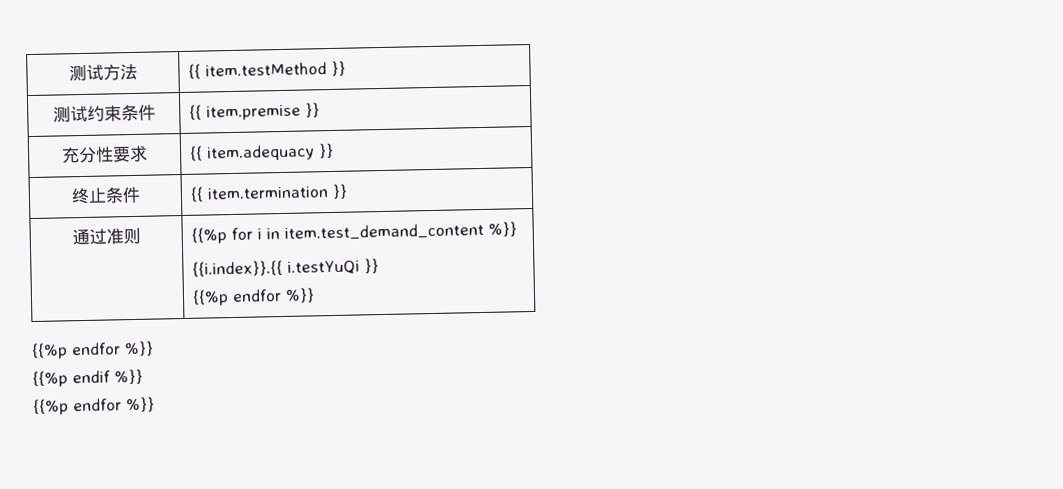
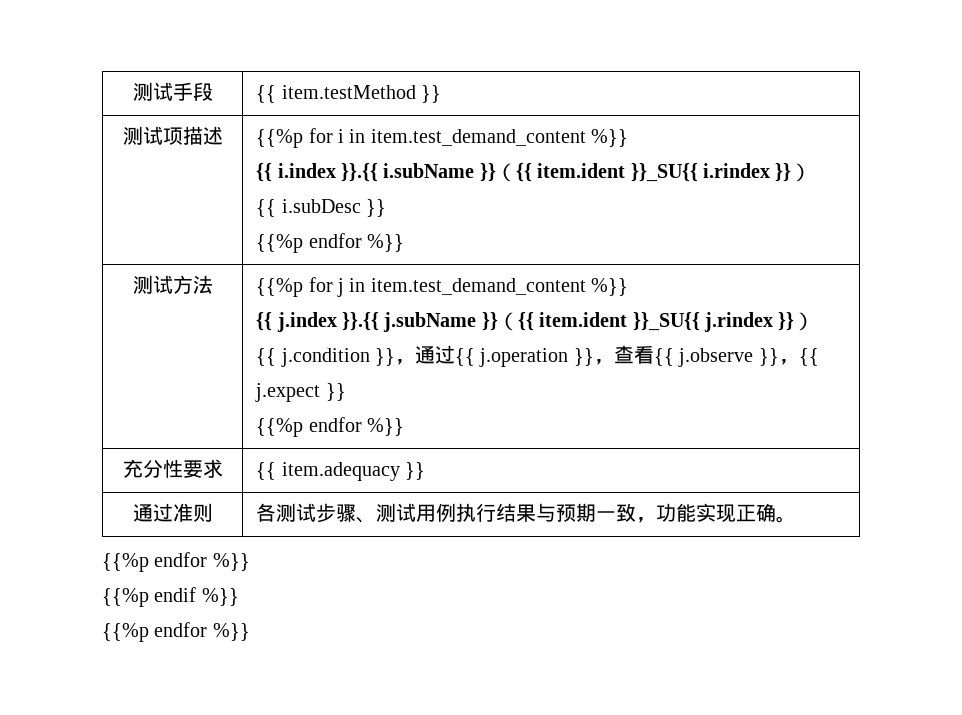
[68,63,138,82] 测试方法 -> [132,82,213,101] 测试手段
[86,104,156,122] [189,102,321,121] 约束条件 | {{ item.premise }} -> [162,126,223,145] [256,128,629,148] [256,163,812,182] [256,199,387,217] [256,233,405,253] [132,275,213,294] [256,277,629,297] [256,312,815,332] [256,345,819,367] [255,383,346,402] [256,417,405,437] 项描述 | {{%p for i in item.test_demand_content %}} // {{ i.index }}.{{ i.subName }}（{{ item.ident }}_SU{{ i.rindex }}） // {{ i.subDesc }} // {{%p endfor %}} // 测试方法 | {{%p for j in item.test_demand_content %}} // {{ j.index }}.{{ j.subName }}（{{ item.ident }}_SU{{ j.rindex }}） // {{ j.condition }}，通过{{ j.operation }}，查看{{ j.observe }}，{{ j.expect }} // {{%p endfor %}}
[70,186,141,205] [190,183,349,202] [71,227,141,246] [191,221,518,244] [192,258,380,277] [192,287,316,306] 终止条件 | {{ item.termination }} // 通过准则 | {{%p for i in item.test_demand_content %}} // {{i.index}}.{{ i.testYuQi }} // {{%p endfor %}} -> [132,503,213,522] [256,503,797,523] 通过准则 | 各测试步骤、测试用例执行结果与预期一致，功能实现正确。

